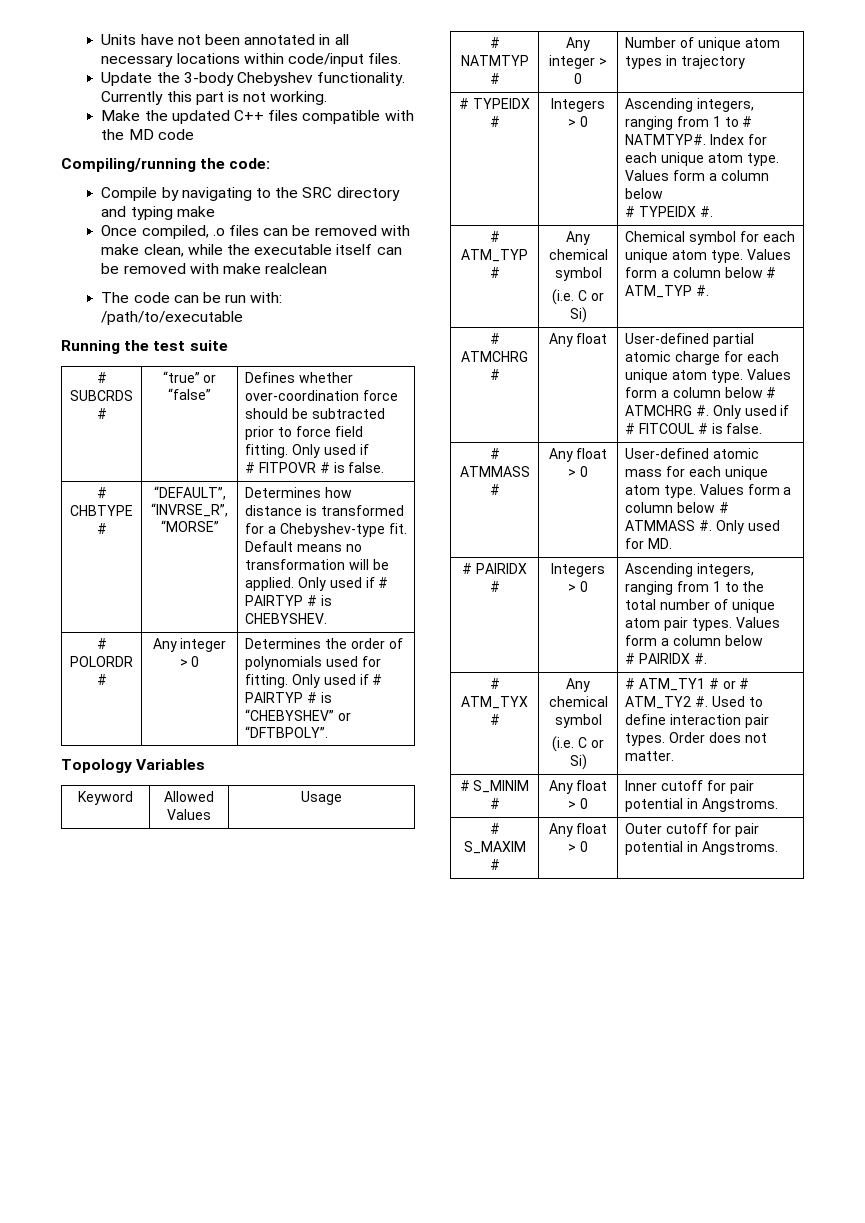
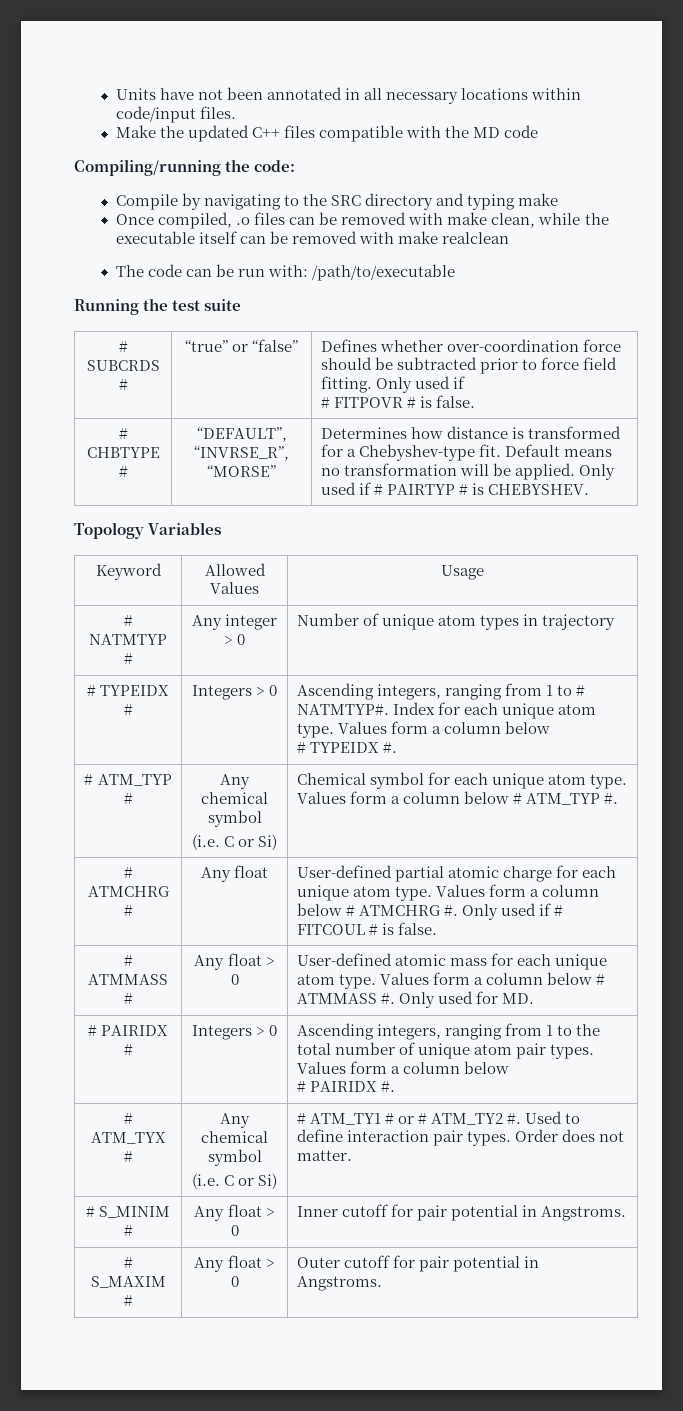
[101,72,406,86] [101,91,328,105] // Update the 3-body Chebyshev functionality. Currently this part is not working. -> (237, 112) none
[96,638,107,649] [70,656,133,667] [96,674,107,685] [152,638,227,652] [179,656,200,667] [245,638,403,649] [245,656,381,670] [245,674,383,688] [245,692,332,703] [245,709,352,721] [245,726,329,738] // # POLORDR # | Any integer > 0 | Determines the order of polynomials used for fitting. Only used if # PAIRTYP # is “CHEBYSHEV” or “DFTBPOLY”. -> (590, 489) none

